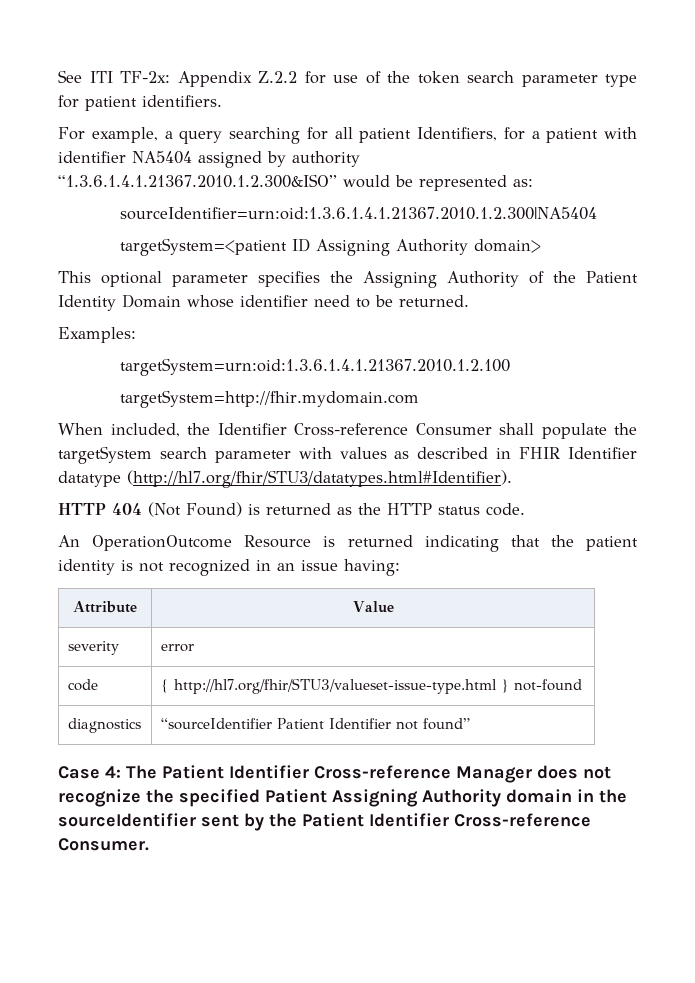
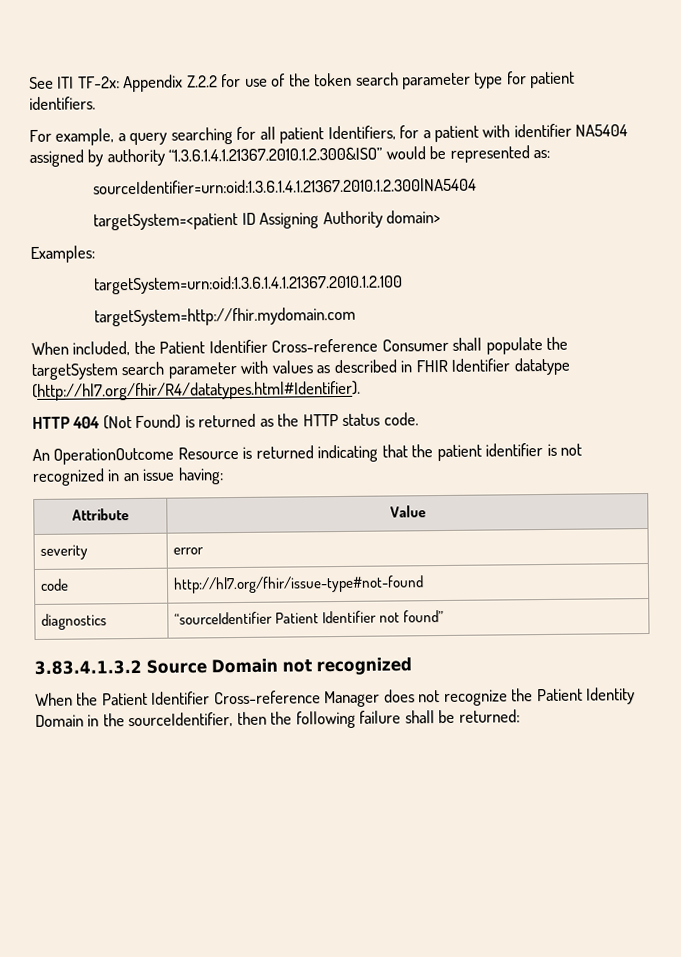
[58,271,638,288] [58,294,469,311] // This optional parameter specifies the Assigning Authority of the Patient Identity Domain whose identifier need to be returned. -> (442, 217) none
(210, 429) none -> [159,341,206,354] Patient
[127,470,512,488] (http://hl7.org/fhir/STU3/datatypes.html#Identifier). -> [32,380,361,402] (http://hl7.org/fhir/R4/datatypes.html#Identifier).
[58,559,115,575] identity -> [485,443,544,457] identifier
[160,678,582,694] { http://hl7.org/fhir/STU3/valueset-issue-type.html } not-found -> [173,575,425,594] http://hl7.org/fhir/issue-type#not-found
[58,765,157,779] Case 4: The -> [34,657,412,676] [35,692,99,706] 3.83.4.1.3.2 Source Domain not recognized // When the
[179,789,627,807] [58,813,591,831] [58,838,149,851] specified Patient Assigning Authority domain in the sourceIdentifier sent by the Patient Identifier Cross-reference Consumer. -> [536,687,636,705] [35,709,520,729] Patient Identity Domain in the sourceIdentifier, then the following failure shall be returned:

